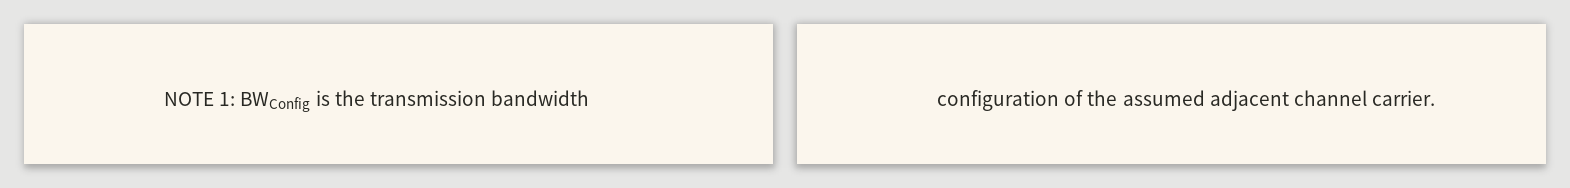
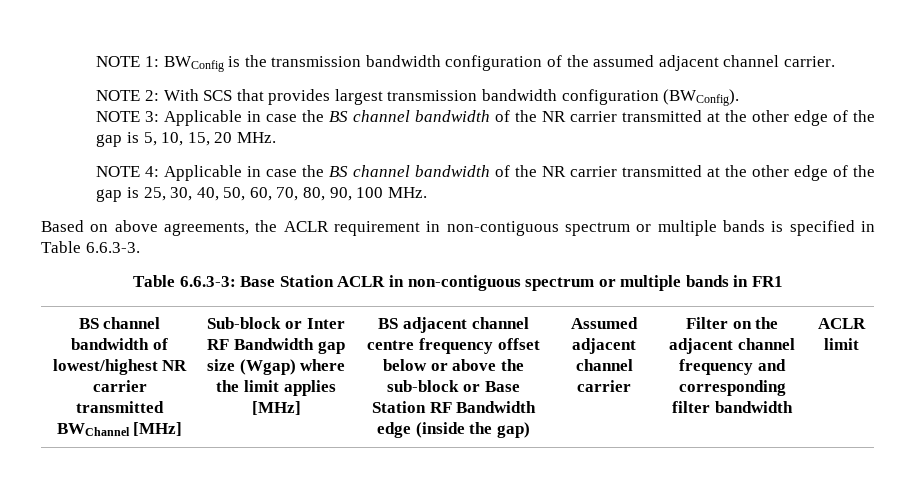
(1435, 98) none -> [96,89,740,106] [96,110,875,126] [96,132,276,147] [96,165,875,181] [96,187,427,202] [41,220,876,236] [41,241,140,253] [132,275,784,291] [78,317,161,329] [71,338,168,350] [52,359,188,375] [92,380,147,392] [76,401,164,413] [56,422,183,436] [207,317,345,329] [207,338,345,354] [206,359,346,375] [216,380,336,396] [251,401,301,415] [378,317,529,333] [367,338,540,354] [383,359,524,371] [387,380,520,392] [371,401,537,413] [377,422,530,438] [571,317,638,329] [572,338,636,354] [575,359,633,371] [577,380,631,392] [685,317,779,329] [669,338,795,354] [679,359,786,375] [678,380,786,396] [672,401,793,413] [817,318,866,329] [823,338,859,350] // NOTE 2: With SCS that provides largest transmission bandwidth configuration (BWConfig). // NOTE 3: Applicable in case the BS channel bandwidth of the NR carrier transmitted at the other edge of the gap is 5, 10, 15, 20 MHz. // NOTE 4: Applicable in case the BS channel bandwidth of the NR carrier transmitted at the other edge of the gap is 25, 30, 40, 50, 60, 70, 80, 90, 100 MHz. // Based on above agreements, the ACLR requirement in non-contiguous spectrum or multiple bands is specified in Table 6.6.3-3. // Table 6.6.3-3: Base Station ACLR in non-contiguous spectrum or multiple bands in FR1 // BS channel bandwidth of lowest/highest NR carrier transmitted BWChannel [MHz] | Sub-block or Inter RF Bandwidth gap size (Wgap) where the limit applies [MHz] | BS adjacent channel centre frequency offset below or above the sub-block or Base Station RF Bandwidth edge (inside the gap) | Assumed adjacent channel carrier | Filter on the adjacent channel frequency and corresponding filter bandwidth | ACLR limit

